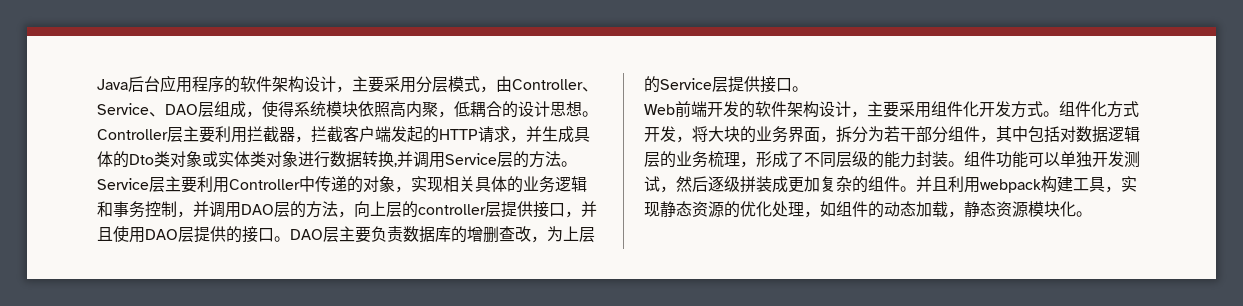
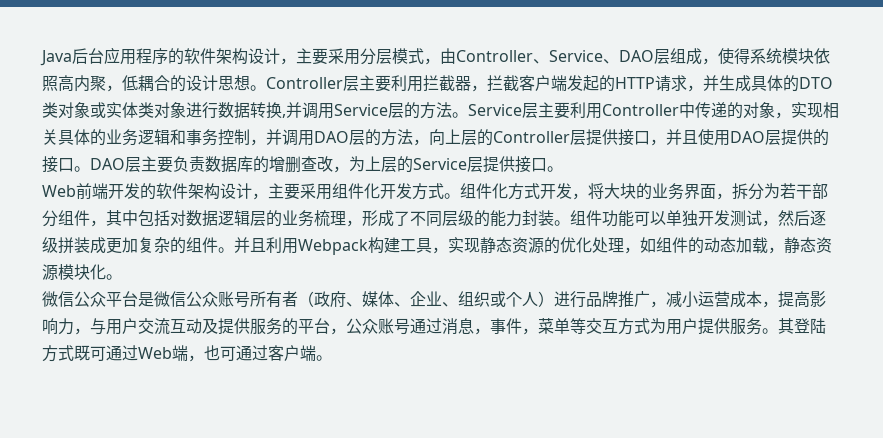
[129,154,154,165] Dto -> [799,77,833,89] DTO
[418,204,486,215] controller -> [493,131,570,143] Controller
[980,179,1041,193] webpack -> [298,239,368,255] Webpack
(1092, 214) none -> [42,291,826,308] [42,318,826,335] [42,345,332,362] // 微信公众平台是微信公众账号所有者（政府、媒体、企业、组织或个人）进行品牌推广，减小运营成本，提高影响力，与用户交流互动及提供服务的平台，公众账号通过消息，事件，菜单等交互方式为用户提供服务。其登陆方式既可通过Web端，也可通过客户端。

